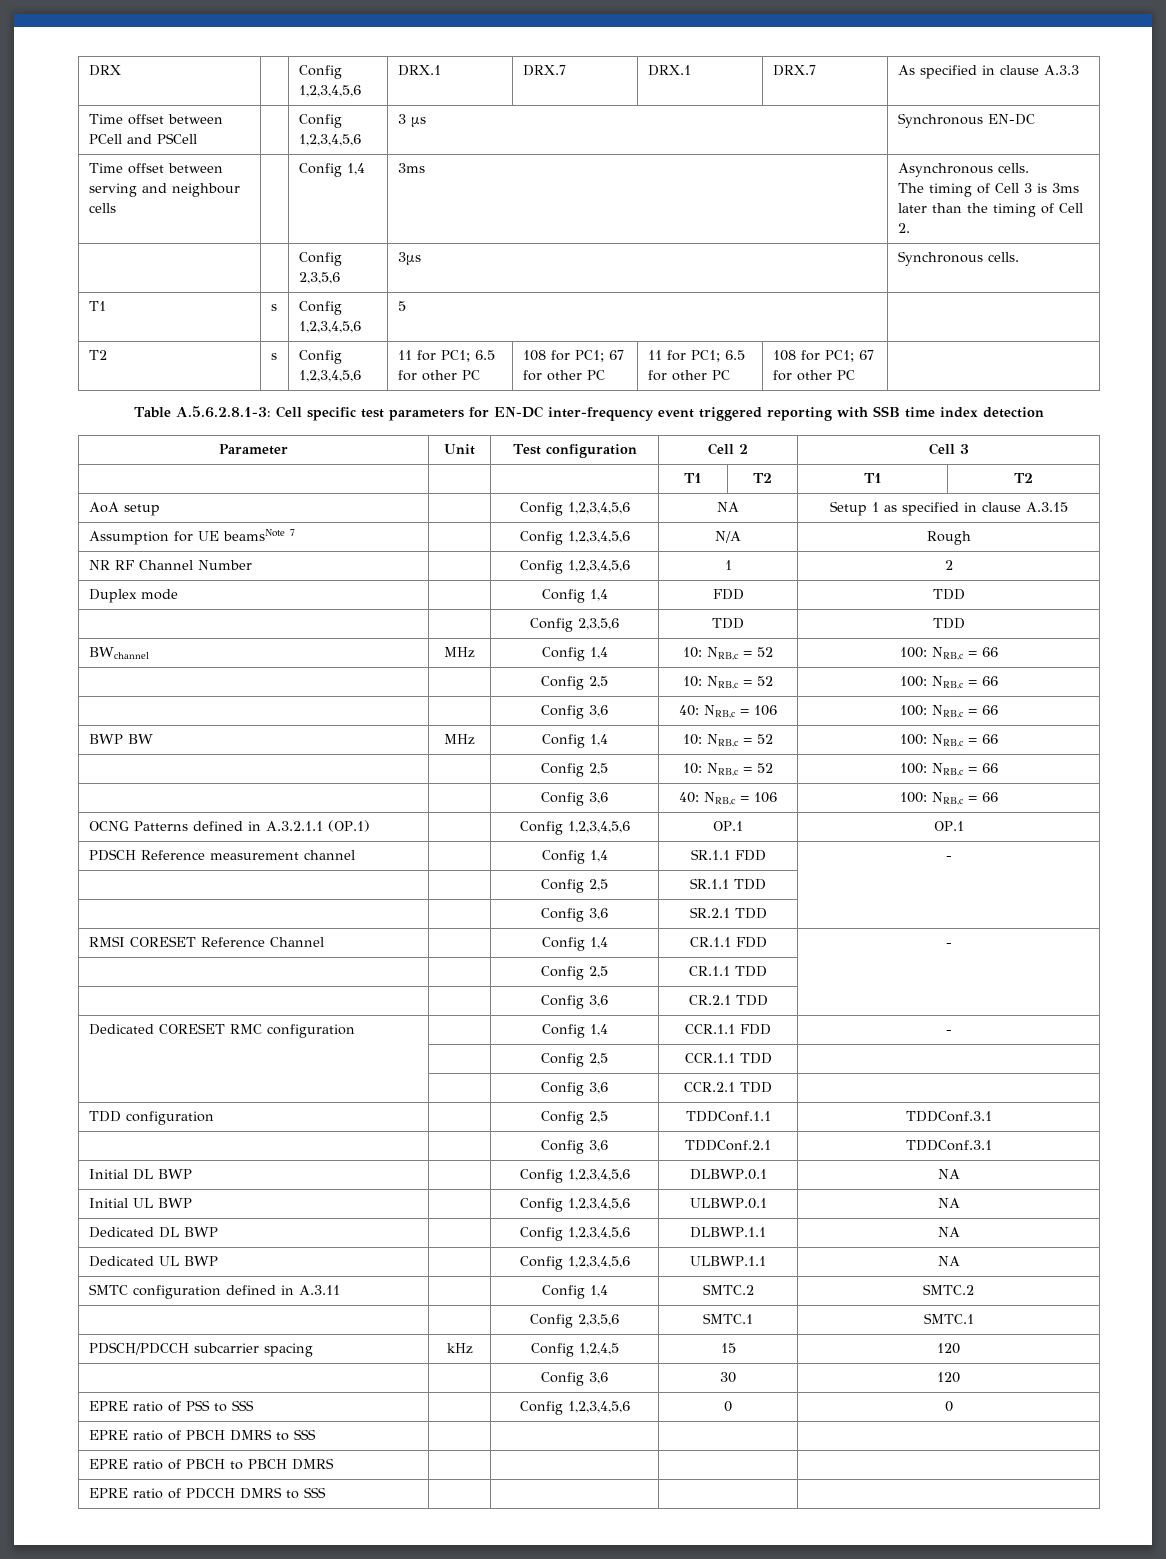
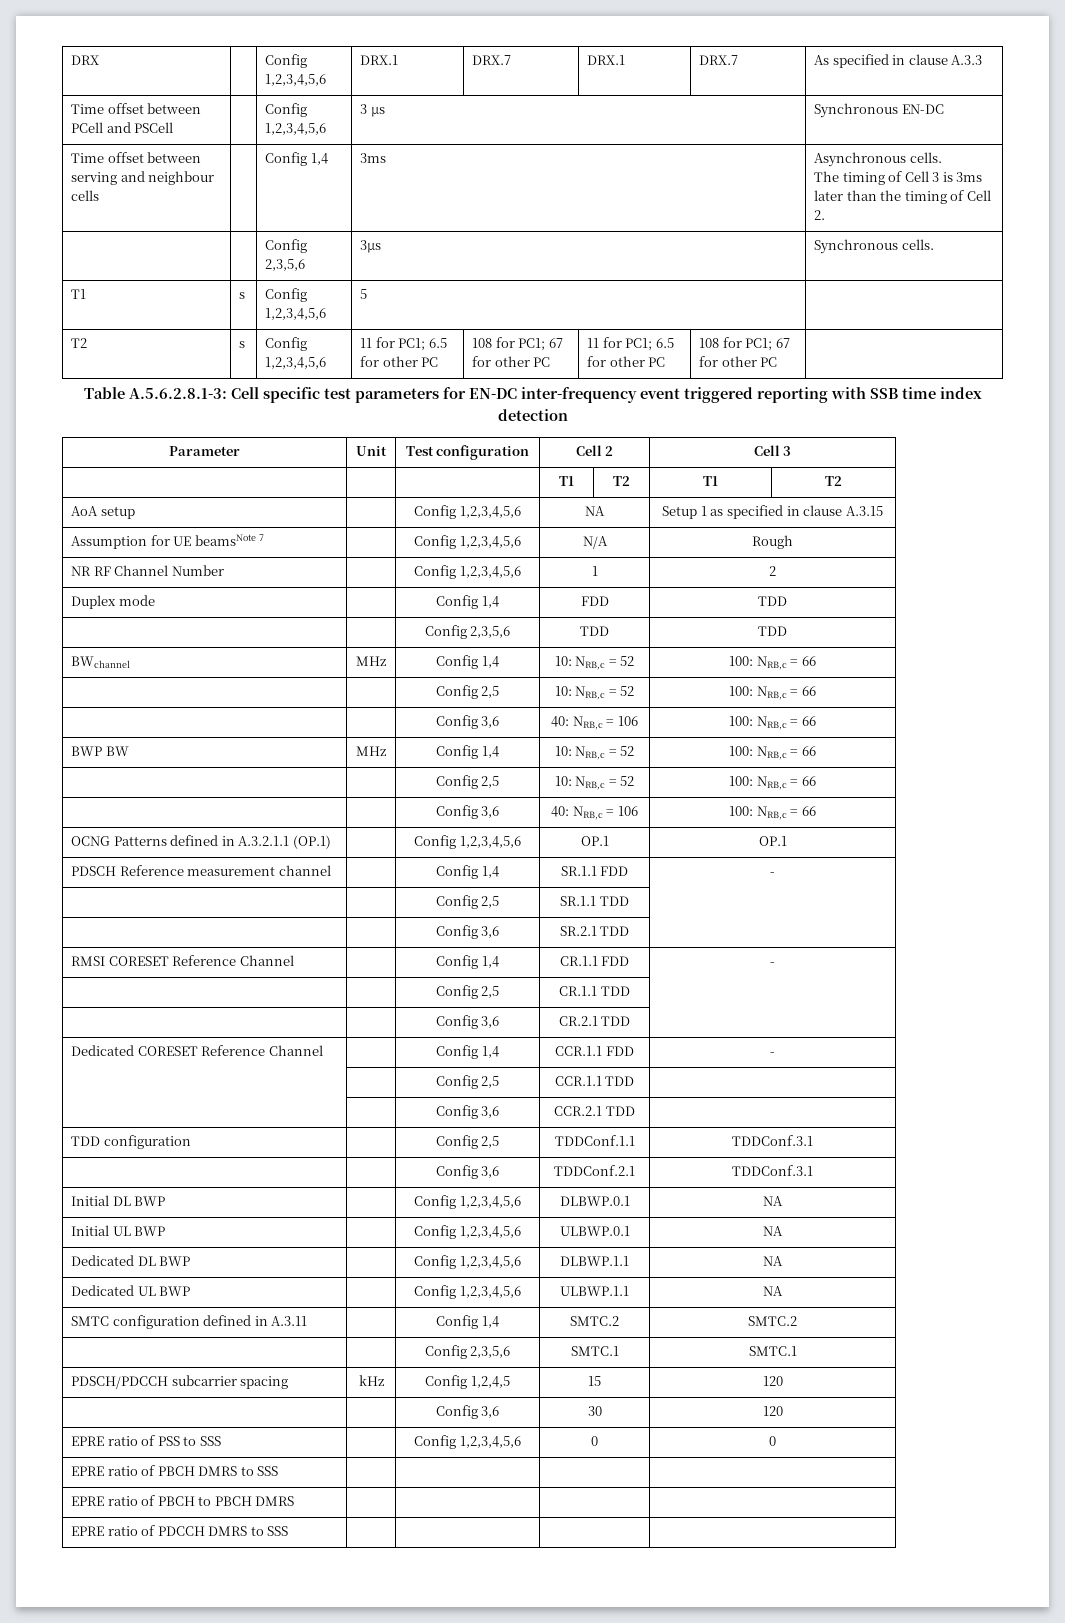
[229,1024,355,1038] RMC configuration -> [201,1045,323,1056] Reference Channel

